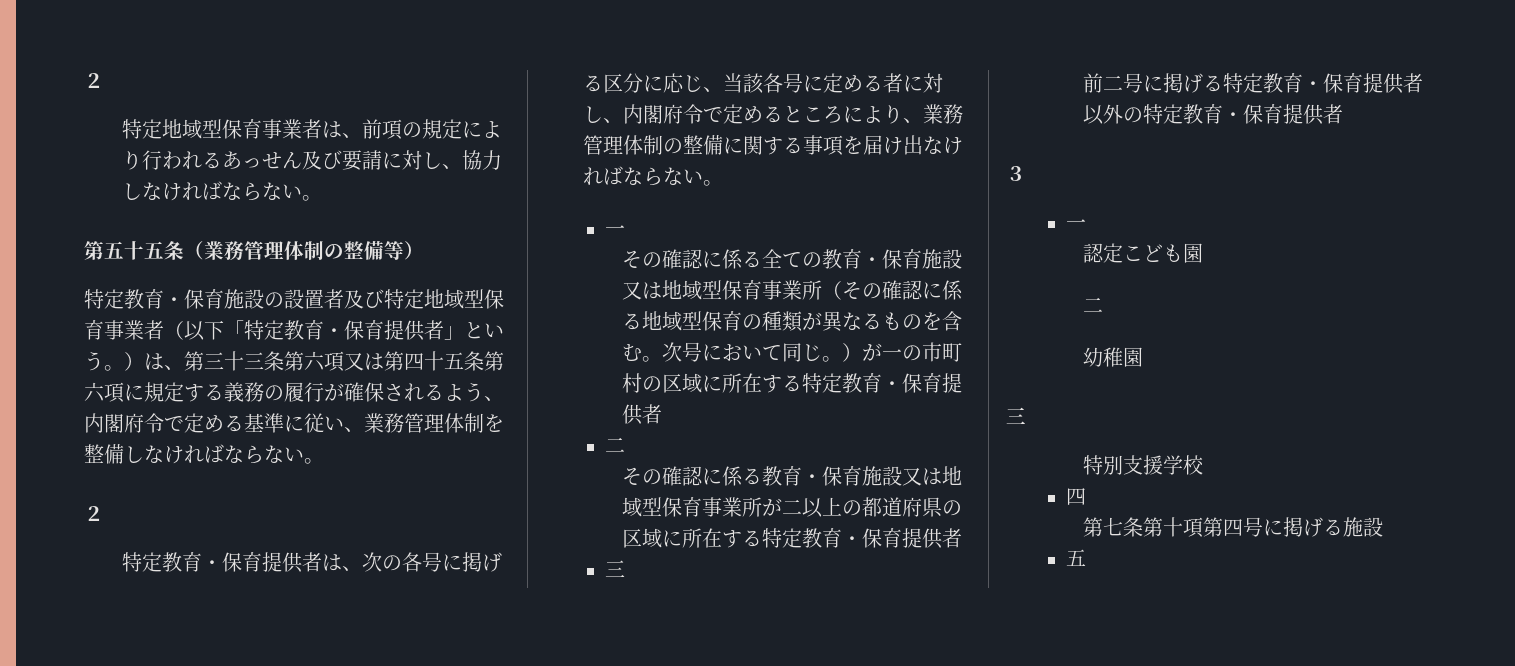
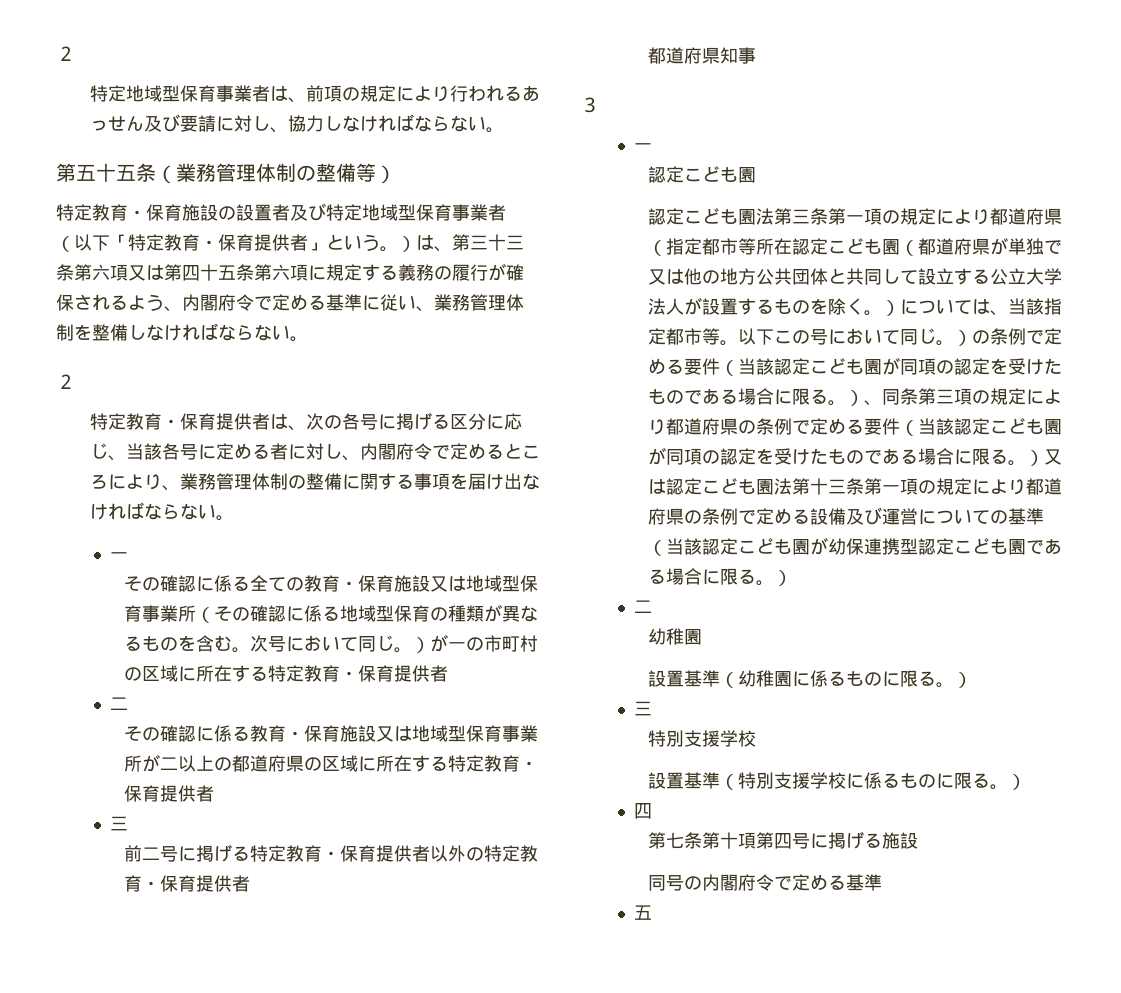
(1343, 114) none -> [648,47,757,64] // 都道府県知事
[1082,297,1103,313] [1082,347,1143,367] [1006,407,1026,424] [1082,455,1204,475] 二 // 幼稚園 // 三 // 特別支援学校 -> [648,208,1063,225] [648,237,1063,256] [648,268,1063,285] [648,297,1063,316] [648,328,1063,346] [648,357,1063,376] [648,388,1063,406] [648,418,1063,436] [648,447,1063,466] [648,478,1063,495] [648,507,1045,525] [648,537,1063,556] [648,568,793,586] [633,600,652,613] [648,628,703,645] [648,670,973,688] [633,701,652,716] [648,730,757,747] [648,772,1027,790] 認定こども園法第三条第一項の規定により都道府県（指定都市等所在認定こども園（都道府県が単独で又は他の地方公共団体と共同して設立する公立大学法人が設置するものを除く。）については、当該指定都市等。以下この号において同じ。）の条例で定める要件（当該認定こども園が同項の認定を受けたものである場合に限る。）、同条第三項の規定により都道府県の条例で定める要件（当該認定こども園が同項の認定を受けたものである場合に限る。）又は認定こども園法第十三条第一項の規定により都道府県の条例で定める設備及び運営についての基準（当該認定こども園が幼保連携型認定こども園である場合に限る。） // 二 // 幼稚園 // 設置基準（幼稚園に係るものに限る。） // 三 // 特別支援学校 // 設置基準（特別支援学校に係るものに限る。）
(1383, 527) none -> [648,874,883,891] // 同号の内閣府令で定める基準

